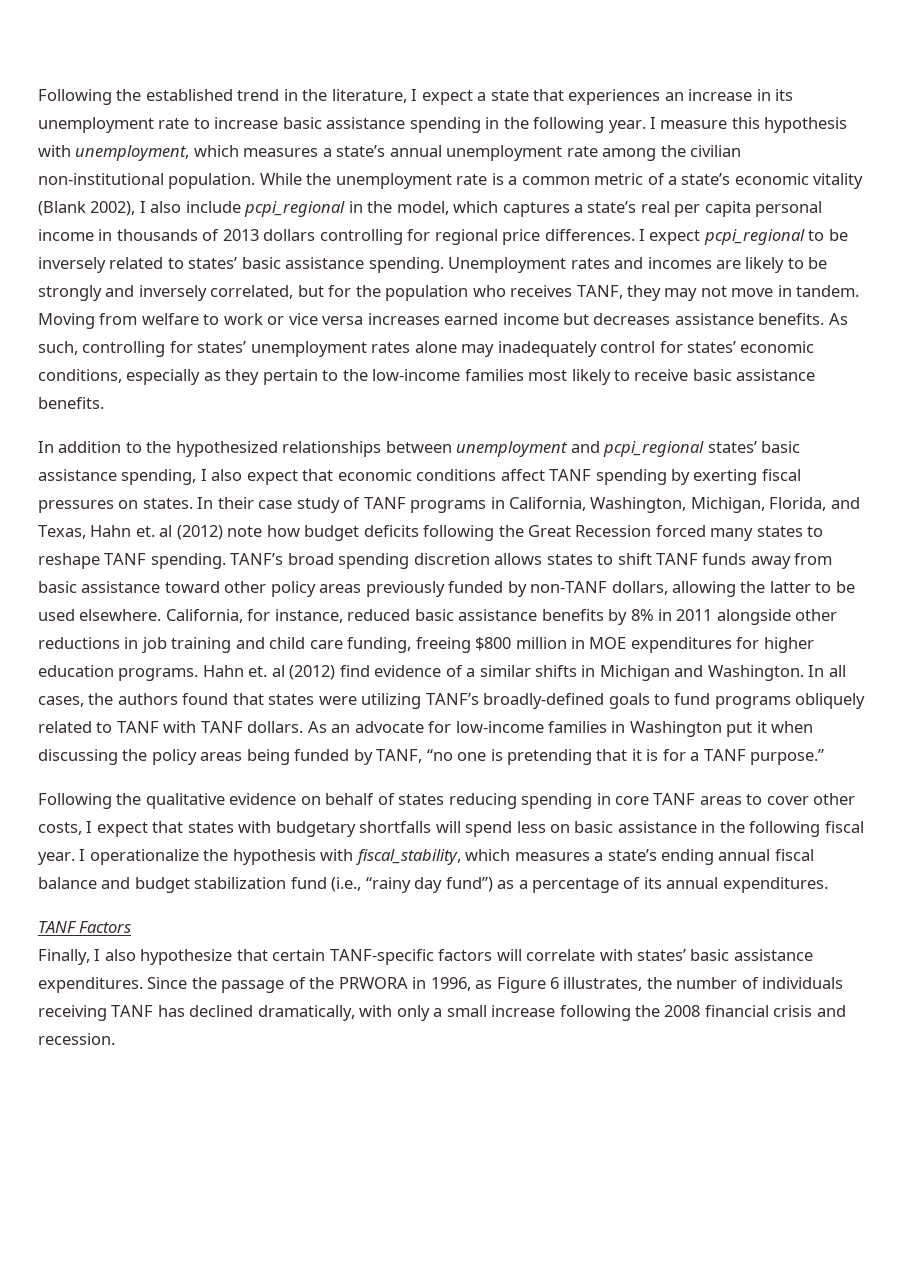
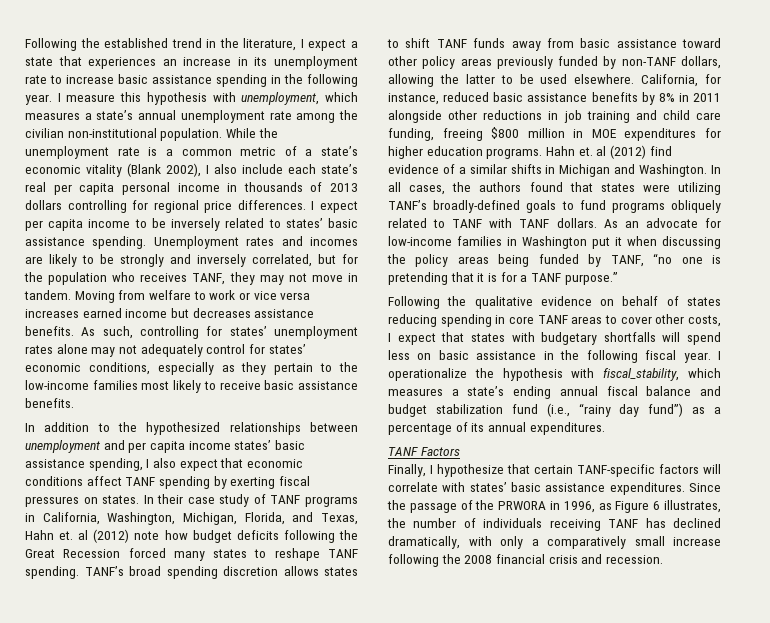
[244,201,584,217] pcpi_regional in the model, which captures a -> [288,164,316,174] each
[703,229,805,245] pcpi_regional -> [25,219,131,231] per capita income
[497,341,597,357] inadequately -> [118,344,203,357] not adequately
[603,441,705,457] pcpi_regional -> [128,441,231,453] per capita income
[104,949,136,961] also -> (433, 469) none
(443, 1012) none -> [547,536,626,549] comparatively

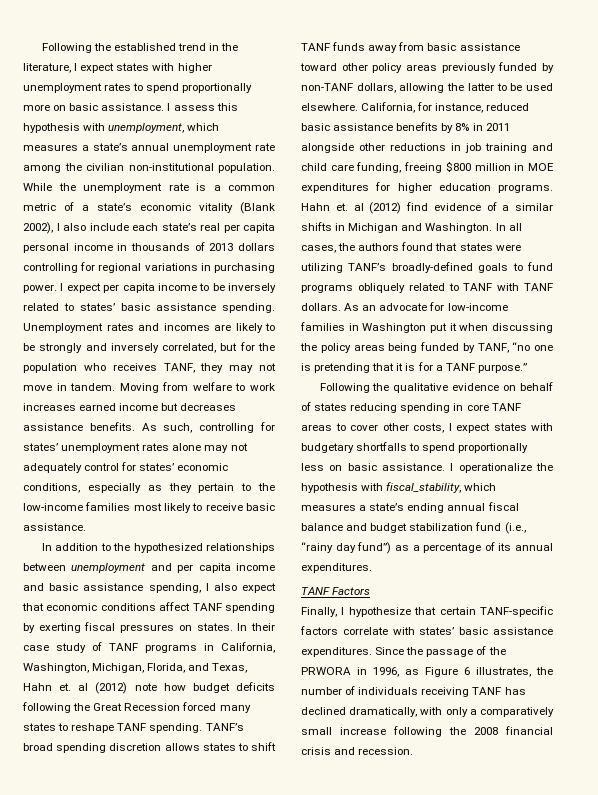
[350,41,358,48] [25,56,359,69] [25,74,358,87] [25,93,116,105] a state that experiences an increase in its unemployment rate to increase basic assistance spending in the following year. I measure -> [116,63,212,73] [23,83,253,93] [23,103,215,111] states with higher unemployment rates to spend proportionally more on basic assistance. I assess
[204,200,306,213] price differences. -> [144,263,275,273] [23,284,57,293] variations in purchasing power.
[238,291,311,300] or vice versa -> (275, 387) none
[298,381,359,390] [25,398,74,408] assistance benefits. -> [23,523,86,531] assistance.
[234,440,272,450] states’ -> [23,583,44,591] and
[441,332,465,342] that -> (490, 428) none
[662,332,721,345] [388,350,711,363] will spend less on basic assistance in the following fiscal year. -> [409,443,529,453] [301,463,445,471] to spend proportionally less on basic assistance.
[703,464,721,474] will -> (338, 630) none

